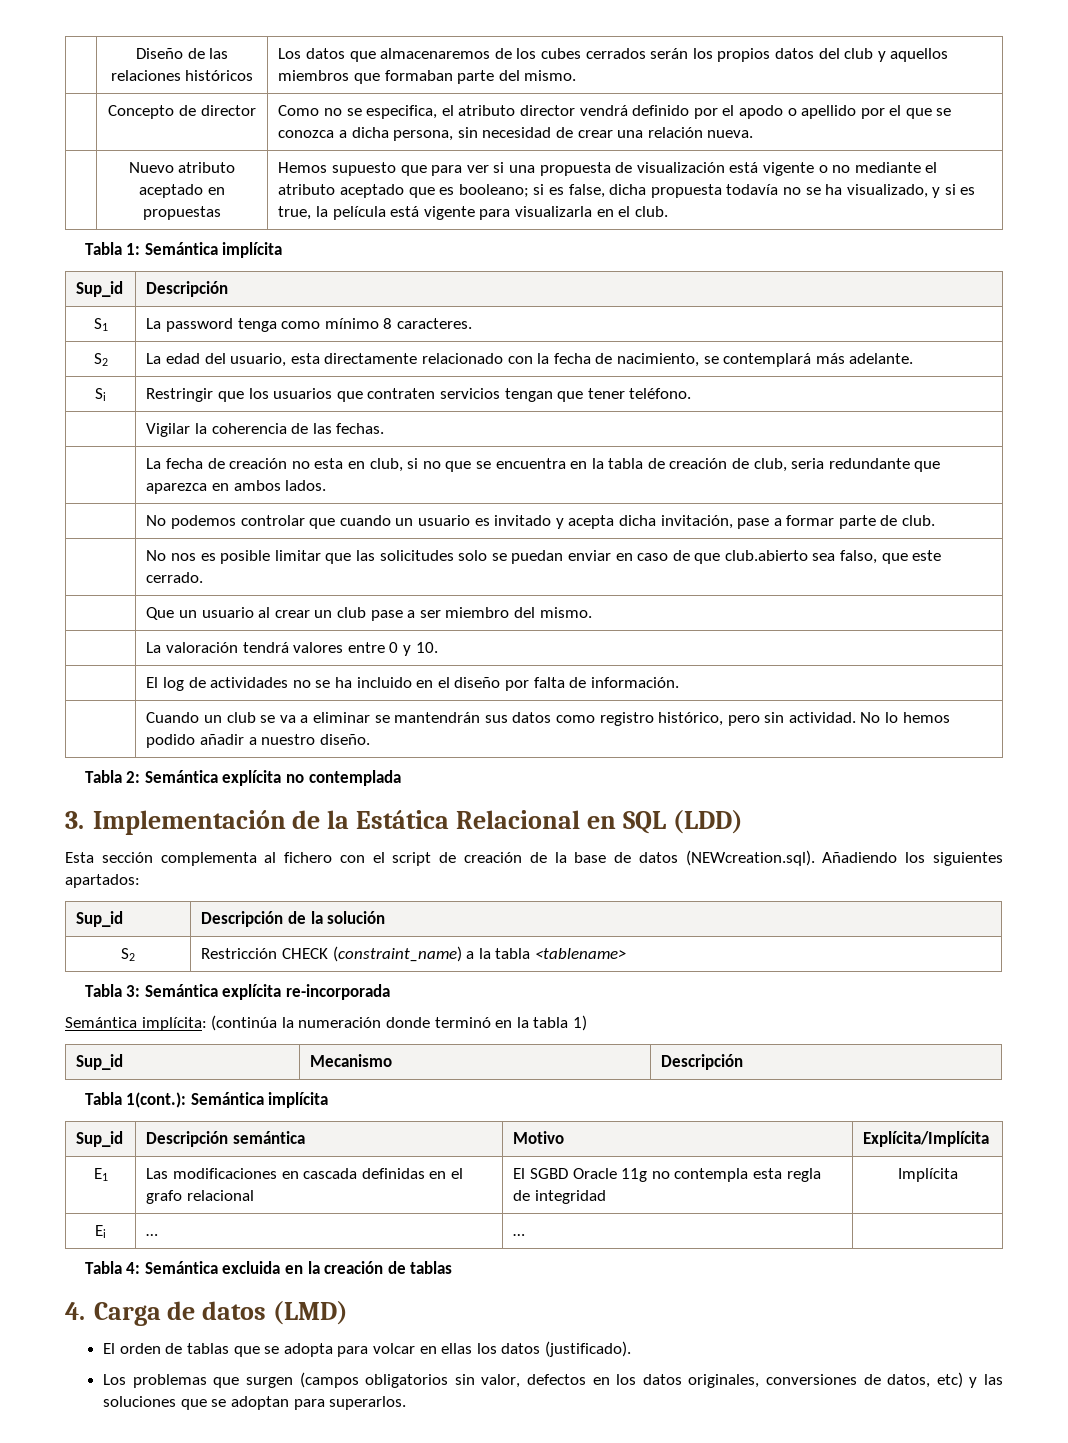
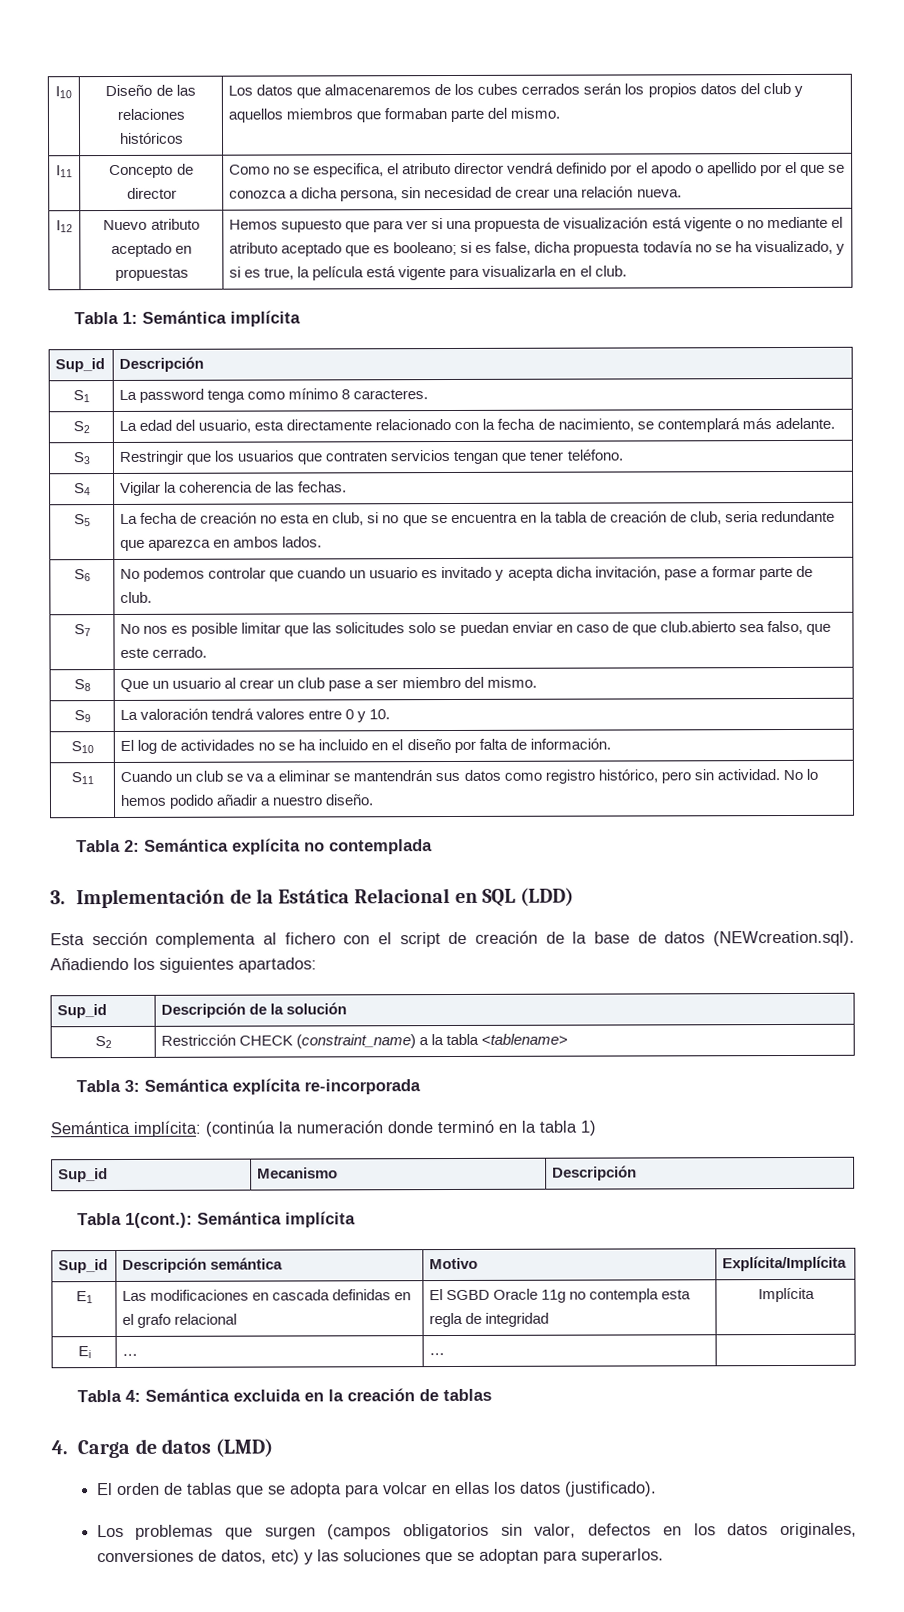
(135, 53) none -> [55,86,72,99] I10
(577, 75) none -> [56,165,73,178] I11
(754, 134) none -> [56,220,73,233] I12
[95,388,106,401] Si -> [72,452,90,465] S3
(692, 393) none -> [73,483,91,496] S4
(385, 428) none -> [73,514,91,527] S5
(327, 485) none -> [73,569,91,582] S6
(936, 520) none -> [73,624,91,637] S7
(204, 577) none -> [73,679,91,692] S8
(592, 612) none -> [73,710,91,723] S9
(438, 647) none -> [70,741,94,754] S10
(679, 682) none -> [70,772,94,785] S11

